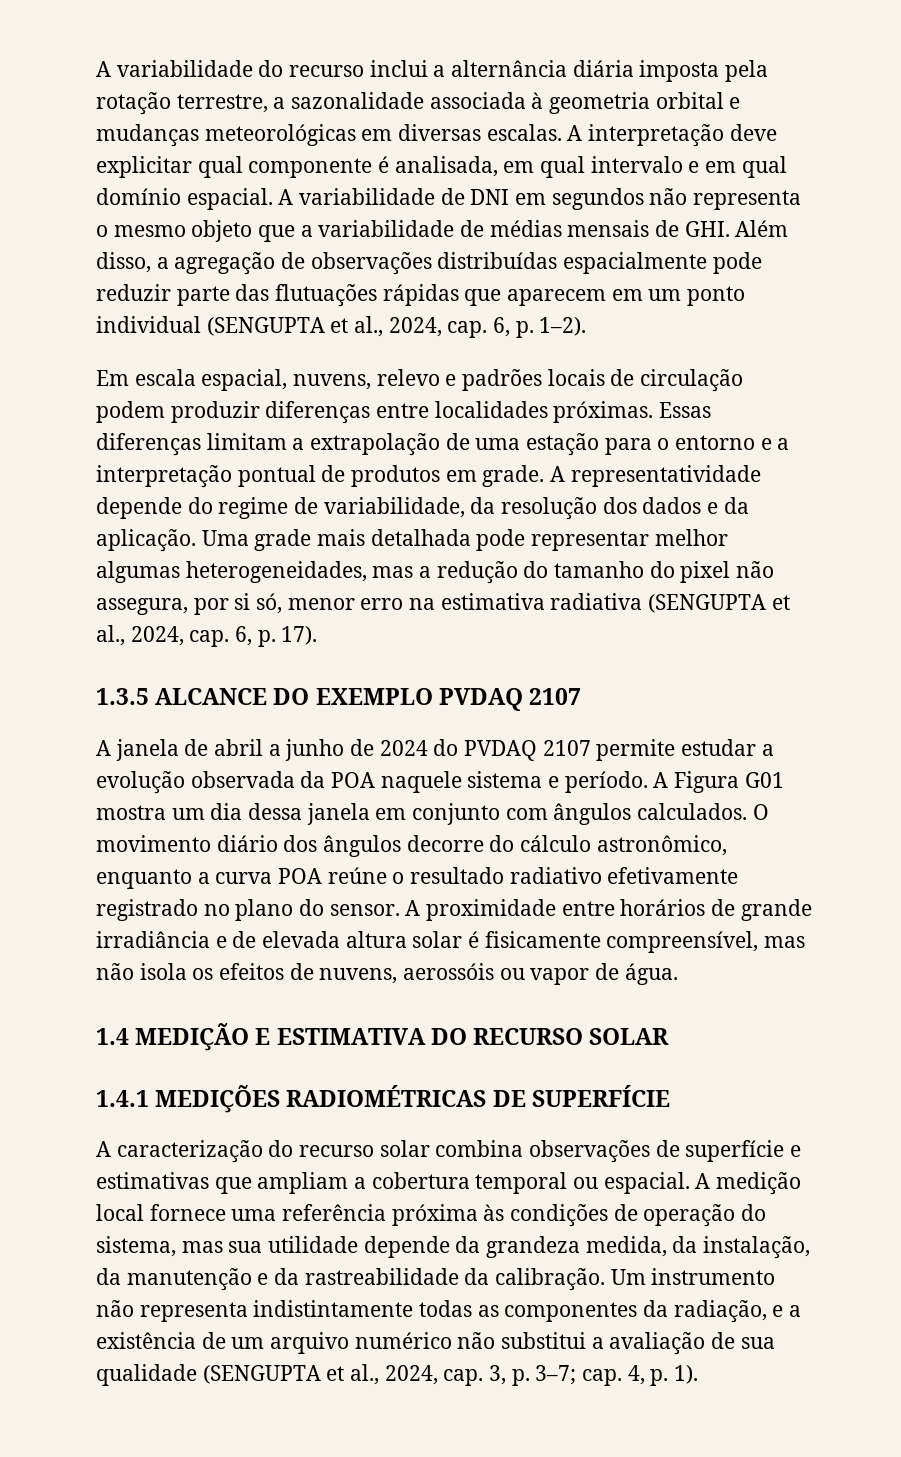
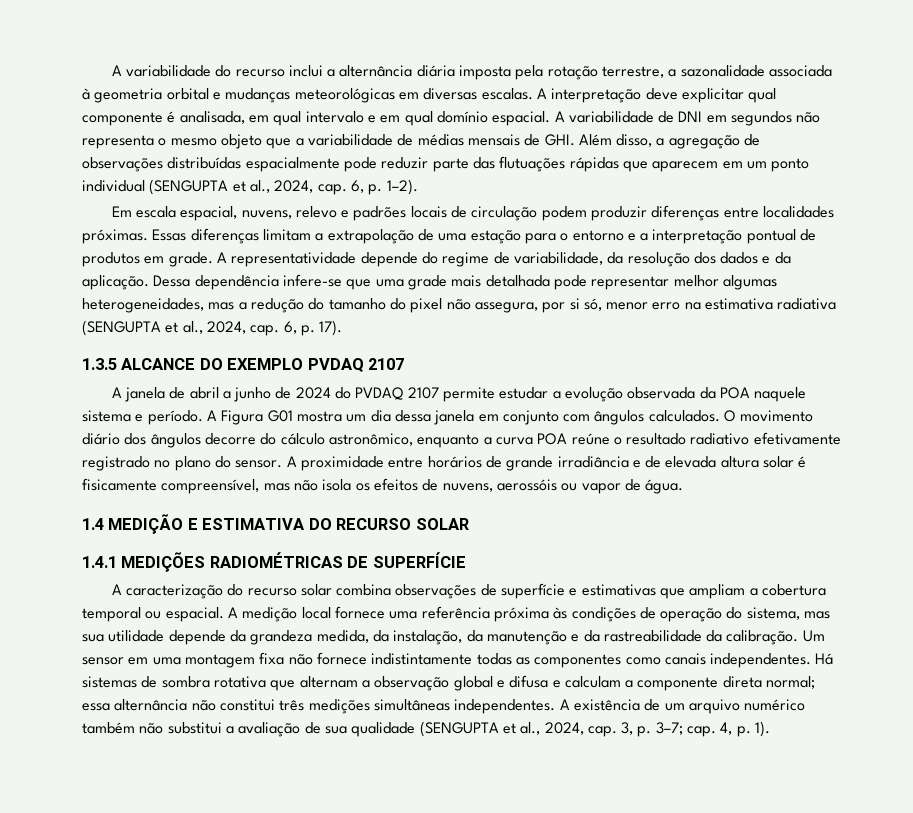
[201,530,249,546] Uma -> [153,274,404,290] Dessa dependência infere-se que uma
[651,1268,776,1285] [96,1300,802,1323] instrumento não representa indistintamente todas as componentes da radiação, e a -> [82,652,834,668] [82,675,816,691] [82,699,570,714] sensor em uma montagem fixa não fornece indistintamente todas as componentes como canais independentes. Há sistemas de sombra rotativa que alternam a observação global e difusa e calculam a componente direta normal; essa alternância não constitui três medições simultâneas independentes. A
(452, 1340) none -> [82,722,135,734] também

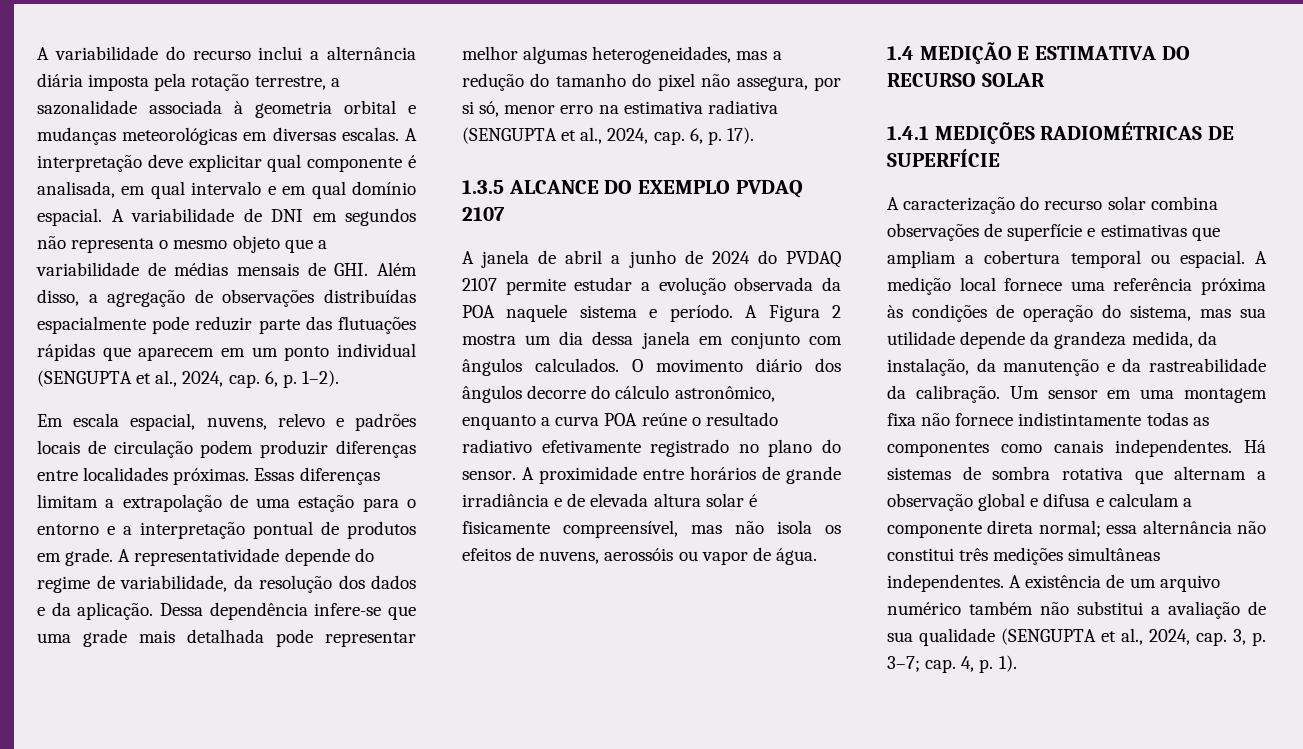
[267,410,293,422] G01 -> [832,305,841,318] 2

